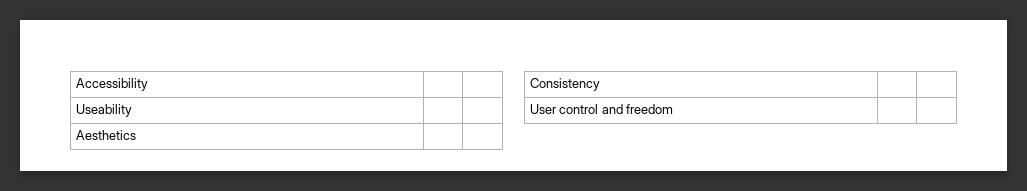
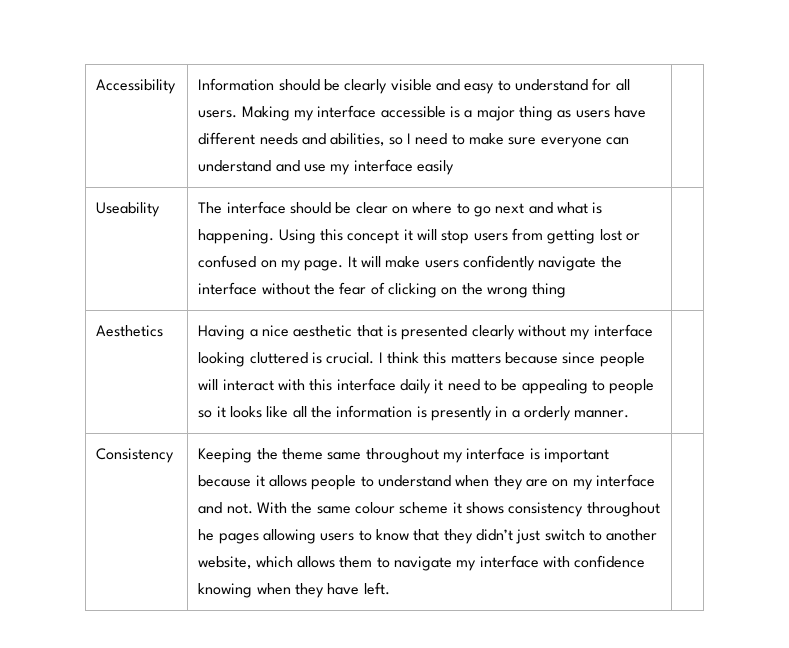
[75,104,132,117] [75,130,136,140] [529,78,600,91] [529,104,674,114] | // Useability | | // Aesthetics | | // Consistency | | // User control and freedom | -> [198,78,630,94] [198,105,646,121] [198,132,629,148] [198,159,454,175] [96,202,161,217] [198,201,603,217] [198,228,640,244] [198,255,622,271] [198,282,567,298] [96,325,164,337] [198,324,653,340] [198,352,645,367] [198,378,655,394] [198,405,630,421] [96,448,175,463] [198,447,609,463] [198,474,655,490] [198,502,660,517] [198,529,658,544] [198,555,646,571] [198,582,390,598] Information should be clearly visible and easy to understand for all users. Making my interface accessible is a major thing as users have different needs and abilities, so I need to make sure everyone can understand and use my interface easily | // Useability | The interface should be clear on where to go next and what is happening. Using this concept it will stop users from getting lost or confused on my page. It will make users confidently navigate the interface without the fear of clicking on the wrong thing | // Aesthetics | Having a nice aesthetic that is presented clearly without my interface looking cluttered is crucial. I think this matters because since people will interact with this interface daily it need to be appealing to people so it looks like all the information is presently in a orderly manner. | // Consistency | Keeping the theme same throughout my interface is important because it allows people to understand when they are on my interface and not. With the same colour scheme it shows consistency throughout he pages allowing users to know that they didn’t just switch to another website, which allows them to navigate my interface with confidence knowing when they have left.

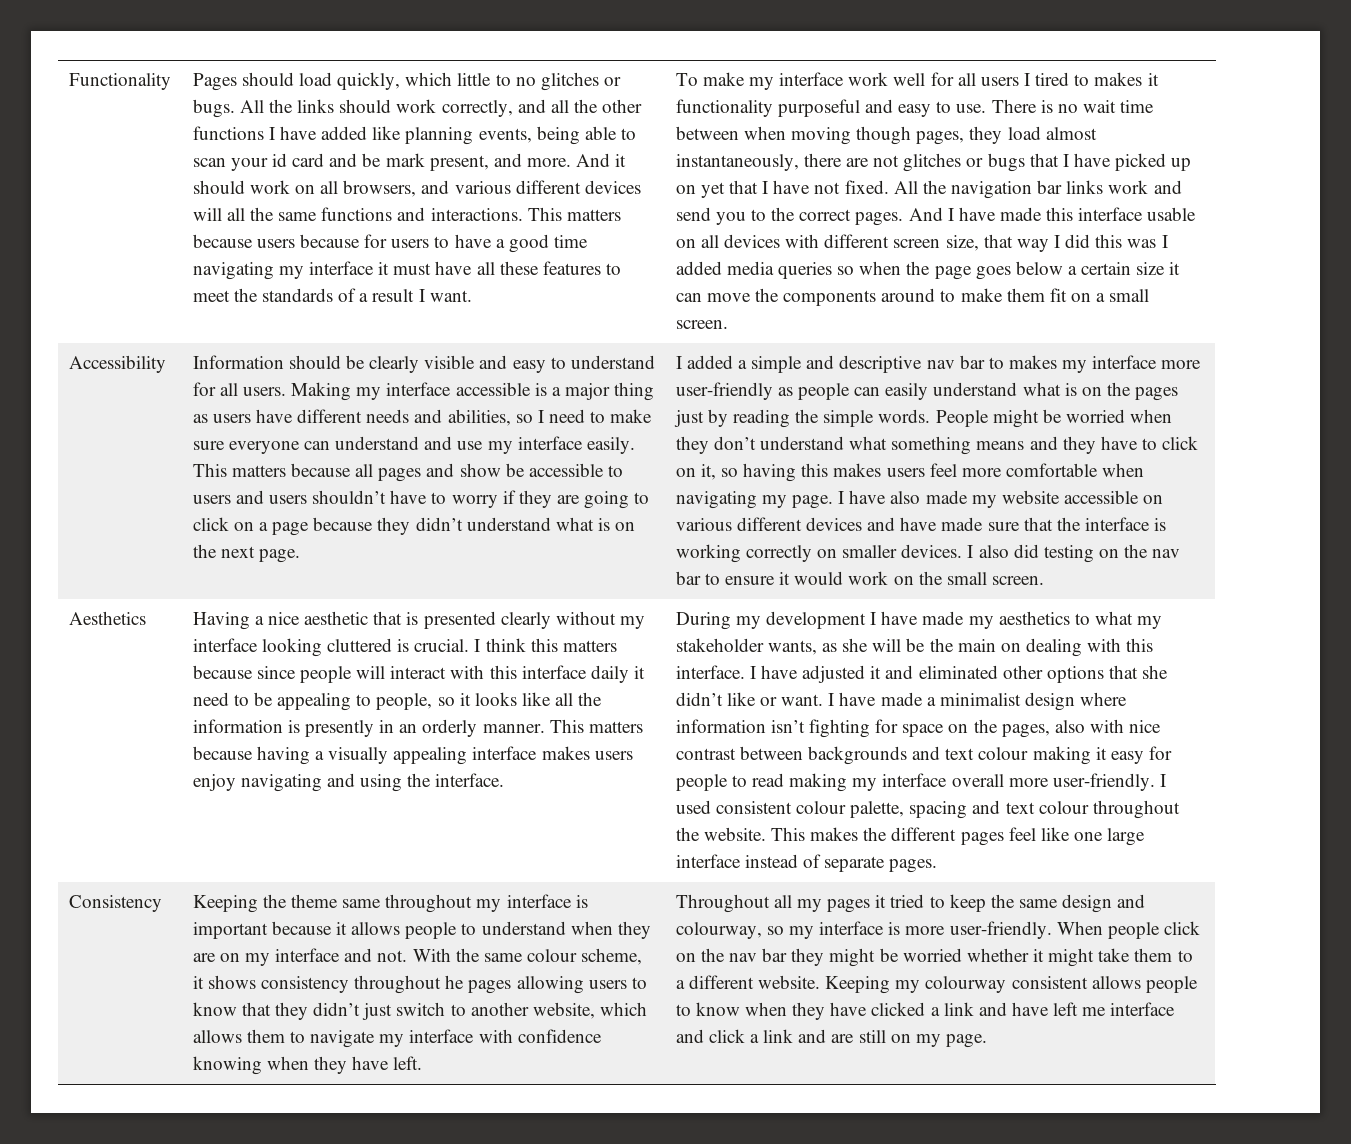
(96, 86) none -> [68,73,171,90] [192,72,622,91] [192,99,643,118] [192,126,637,145] [192,153,627,171] [192,180,641,197] [192,207,621,221] [192,234,589,253] [192,261,622,280] [192,288,472,302] [675,72,1159,90] [675,99,1155,117] [675,126,1097,145] [675,153,1192,172] [675,180,1182,199] [675,207,1197,226] [675,234,1168,252] [675,261,1181,280] [675,288,1150,306] [675,320,728,329] Functionality | Pages should load quickly, which little to no glitches or bugs. All the links should work correctly, and all the other functions I have added like planning events, being able to scan your id card and be mark present, and more. And it should work on all browsers, and various different devices will all the same functions and interactions. This matters because users because for users to have a good time navigating my interface it must have all these features to meet the standards of a result I want. | To make my interface work well for all users I tired to makes it functionality purposeful and easy to use. There is no wait time between when moving though pages, they load almost instantaneously, there are not glitches or bugs that I have picked up on yet that I have not fixed. All the navigation bar links work and send you to the correct pages. And I have made this interface usable on all devices with different screen size, that way I did this was I added media queries so when the page goes below a certain size it can move the components around to make them fit on a small screen. //
[416,160,454,175] [96,202,161,217] [198,201,603,217] [198,228,640,244] [198,255,622,271] [198,282,567,298] easily | // Useability | The interface should be clear on where to go next and what is happening. Using this concept it will stop users from getting lost or confused on my page. It will make users confidently navigate the interface without the fear of clicking on the wrong thing | -> [586,437,635,454] [192,463,624,482] [192,490,650,509] [192,517,636,536] [192,544,301,563] [675,355,1202,373] [675,382,1179,401] [673,409,1173,428] [675,436,1199,455] [675,463,1145,482] [675,490,1164,509] [675,517,1167,531] [675,544,1181,563] [675,571,1045,585] easily. This matters because all pages and show be accessible to users and users shouldn’t have to worry if they are going to click on a page because they didn’t understand what is on the next page. | I added a simple and descriptive nav bar to makes my interface more user-friendly as people can easily understand what is on the pages just by reading the simple words. People might be worried when they don’t understand what something means and they have to click on it, so having this makes users feel more comfortable when navigating my page. I have also made my website accessible on various different devices and have made sure that the interface is working correctly on smaller devices. I also did testing on the nav bar to ensure it would work on the small screen.
[609,379,655,394] people -> [376,693,433,710] people,
[511,410,520,418] a -> [399,724,418,733] an
(630, 414) | -> [549,719,643,733] [192,746,633,765] [192,773,505,792] [675,611,1163,630] [675,638,1154,657] [675,665,1169,683] [675,692,1128,711] [675,719,1162,738] [675,746,1173,765] [675,773,1167,792] [675,800,1180,819] [675,827,1146,846] [675,854,938,873] This matters because having a visually appealing interface makes users enjoy navigating and using the interface. | During my development I have made my aesthetics to what my stakeholder wants, as she will be the main on dealing with this interface. I have adjusted it and eliminated other options that she didn’t like or want. I have made a minimalist design where information isn’t fighting for space on the pages, also with nice contrast between backgrounds and text colour making it easy for people to read making my interface overall more user-friendly. I used consistent colour palette, spacing and text colour throughout the website. This makes the different pages feel like one large interface instead of separate pages.
[399,502,449,514] scheme -> [581,948,643,965] scheme,
(390, 588) none -> [675,894,1146,913] [675,921,1201,939] [675,948,1193,967] [675,975,1198,994] [675,1002,1176,1020] [675,1029,988,1048] Throughout all my pages it tried to keep the same design and colourway, so my interface is more user-friendly. When people click on the nav bar they might be worried whether it might take them to a different website. Keeping my colourway consistent allows people to know when they have clicked a link and have left me interface and click a link and are still on my page.

